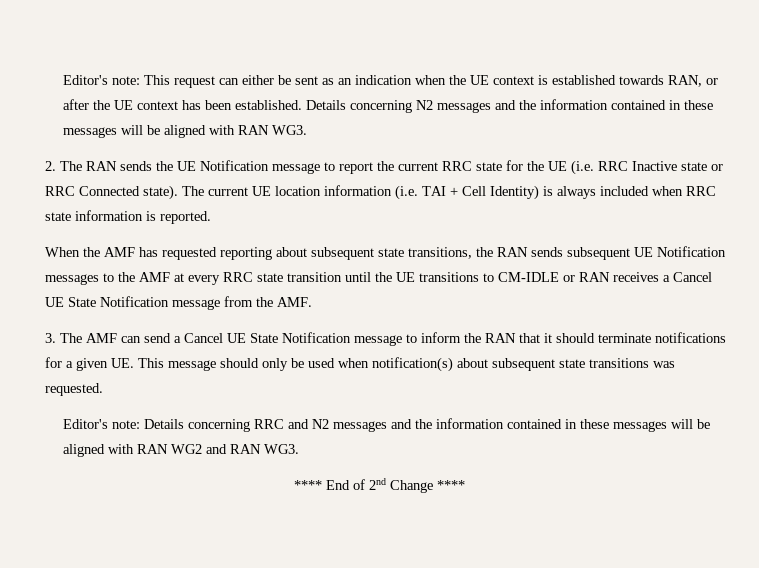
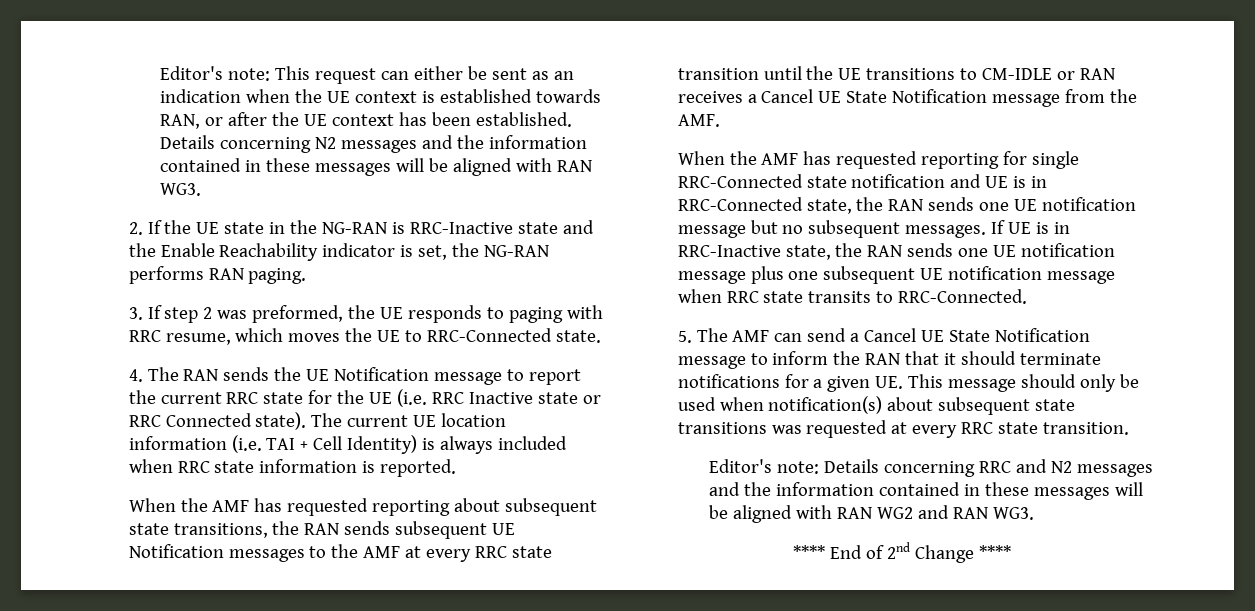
(56, 166) none -> [147,220,595,234] [128,243,550,261] [128,266,307,284] [128,305,604,323] [128,328,602,345] [128,369,143,382] If the UE state in the NG-RAN is RRC-Inactive state and the Enable Reachability indicator is set, the NG-RAN performs RAN paging. // 3. If step 2 was preformed, the UE responds to paging with RRC resume, which moves the UE to RRC-Connected state. // 4.
[44,333,56,343] 3. -> [677,151,1080,169] [677,174,1048,188] [677,197,1137,214] [677,220,1071,238] [677,243,1116,260] [677,266,1116,284] [677,289,1028,304] [677,331,692,343] When the AMF has requested reporting for single RRC-Connected state notification and UE is in RRC-Connected state, the RAN sends one UE notification message but no subsequent messages. If UE is in RRC-Inactive state, the RAN sends one UE notification message plus one subsequent UE notification message when RRC state transits to RRC-Connected. // 5.
[44,383,103,396] requested. -> [806,420,1130,438] requested at every RRC state transition.

